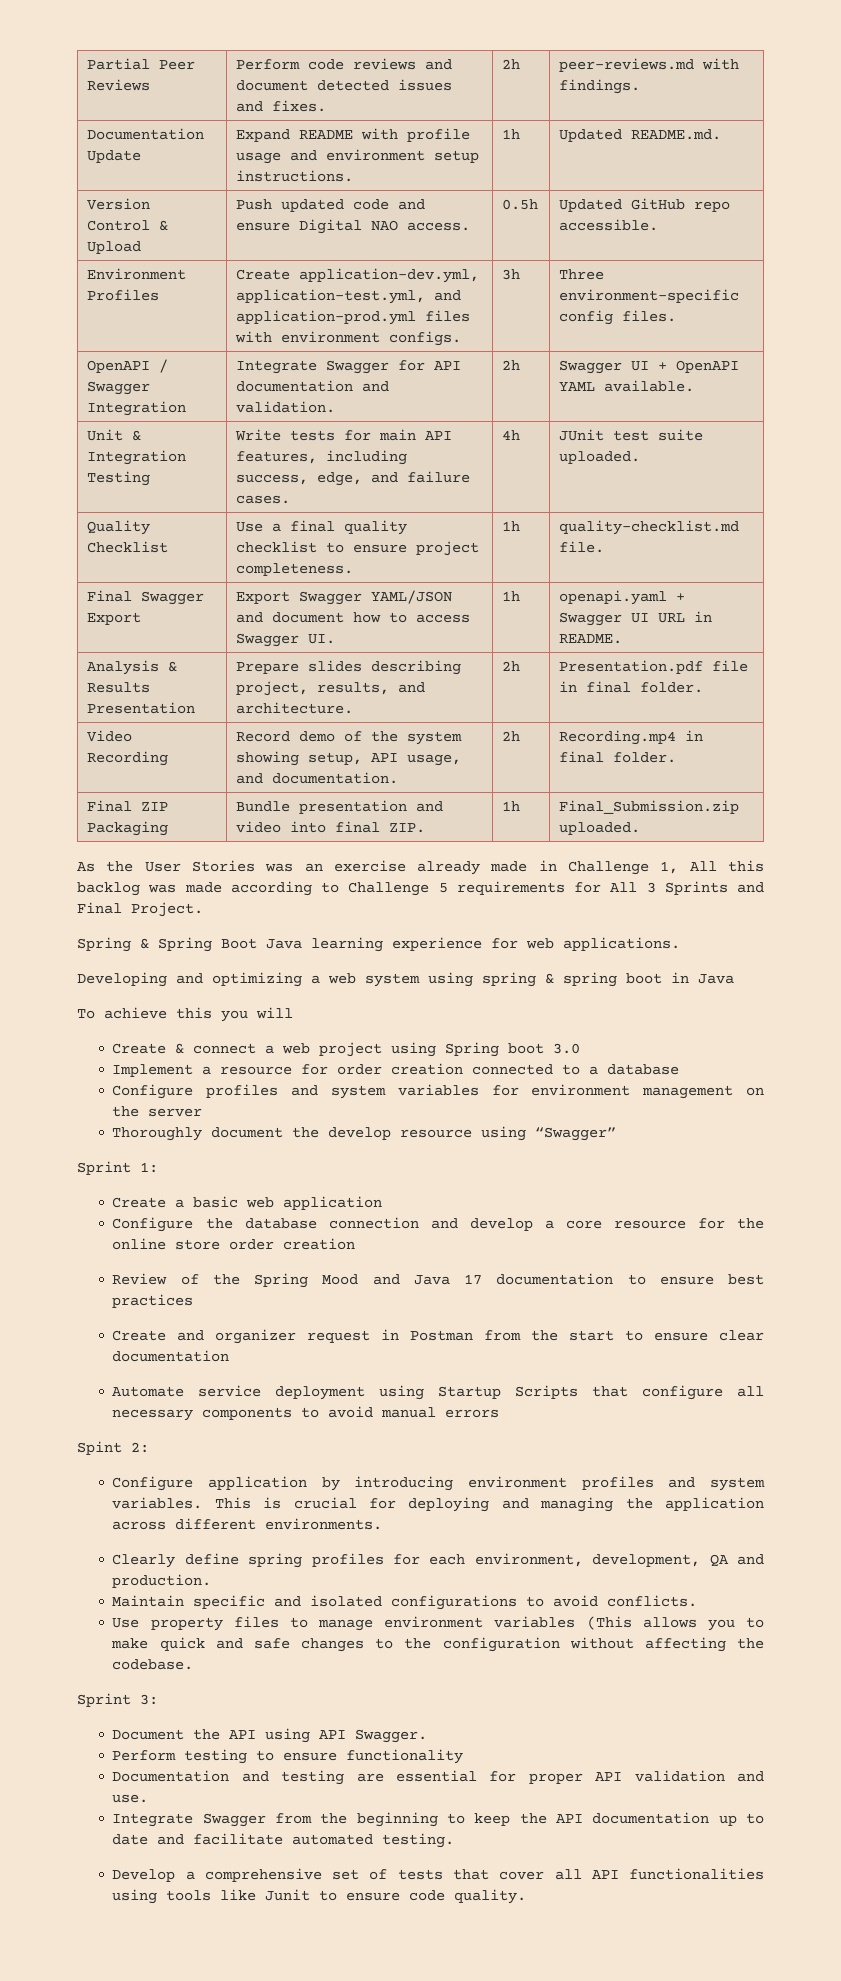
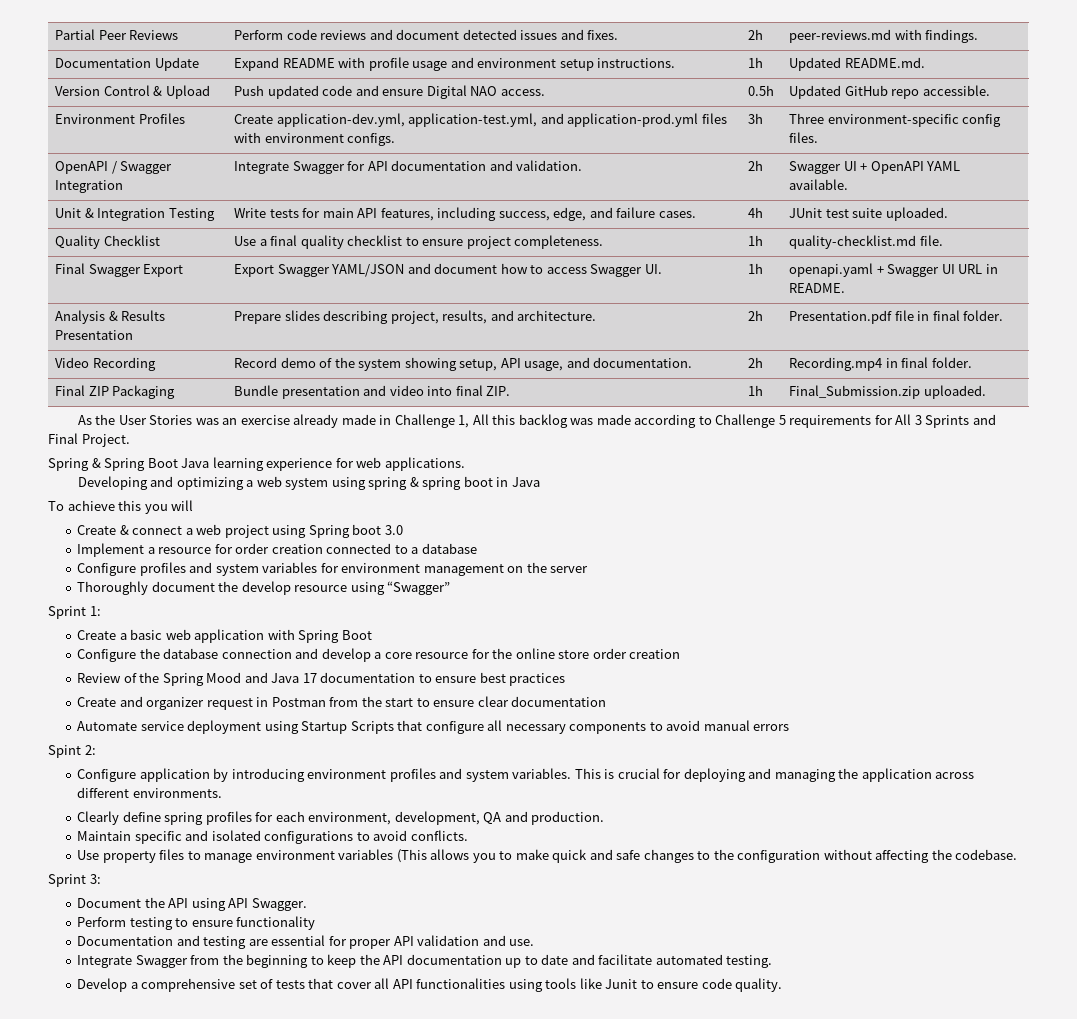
(383, 1203) none -> [267,629,372,643] with Spring Boot

